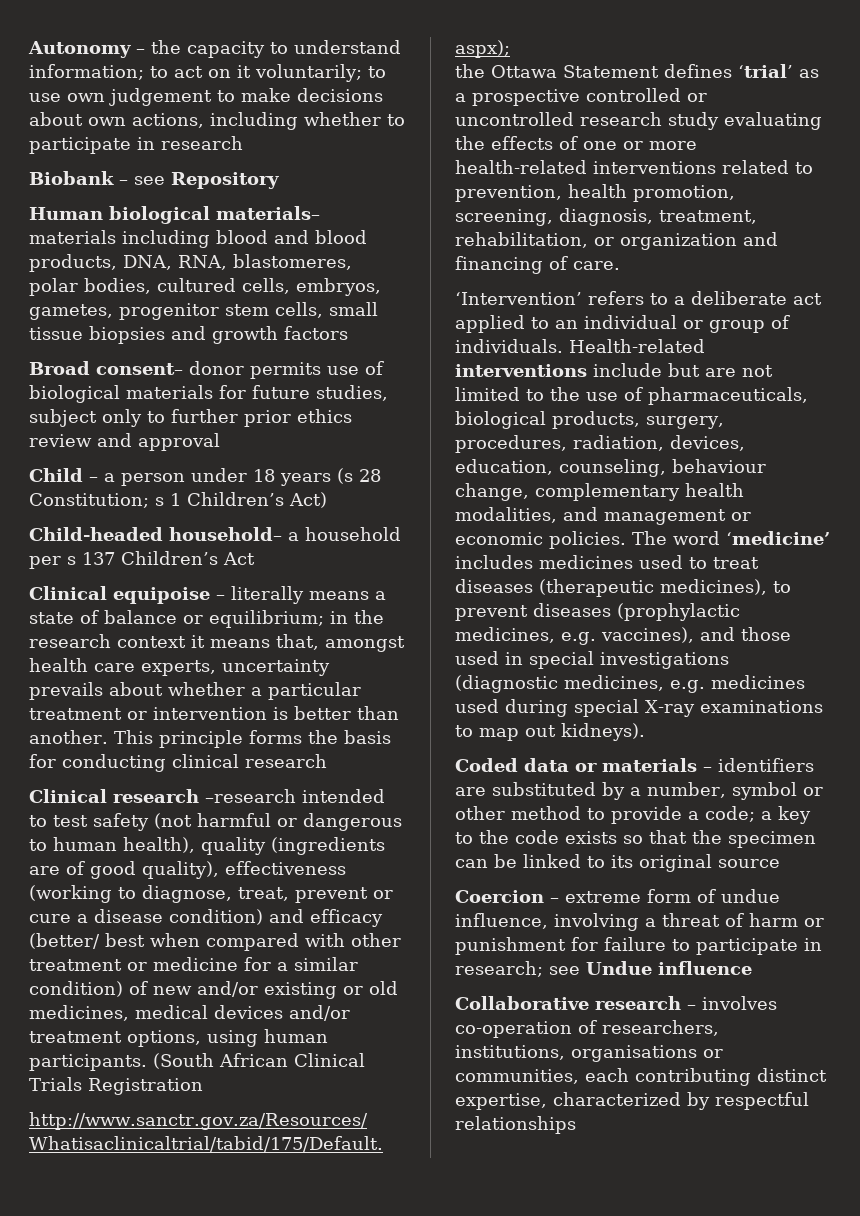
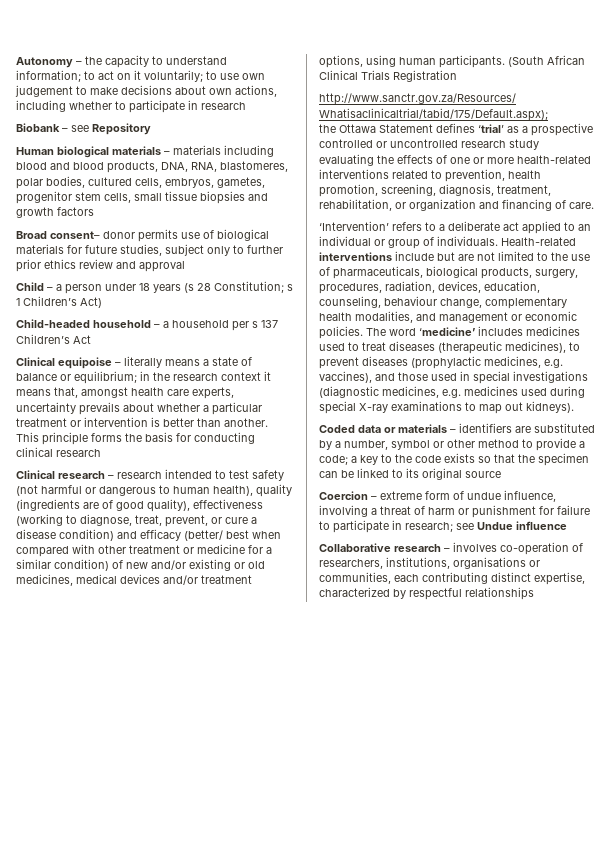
[216,206,320,220] materials– -> [112,146,170,155] materials –
[169,527,282,541] household– -> [93,320,160,328] household –
[205,789,296,803] –research -> [108,471,162,479] – research
[295,887,368,903] prevent -> [165,515,208,527] prevent,

